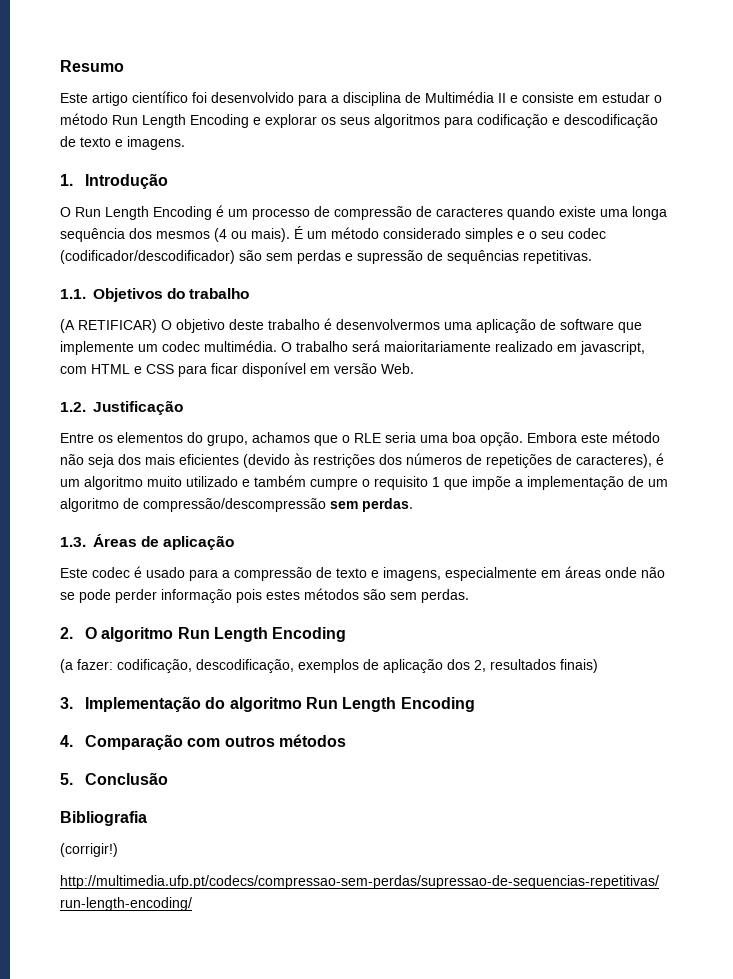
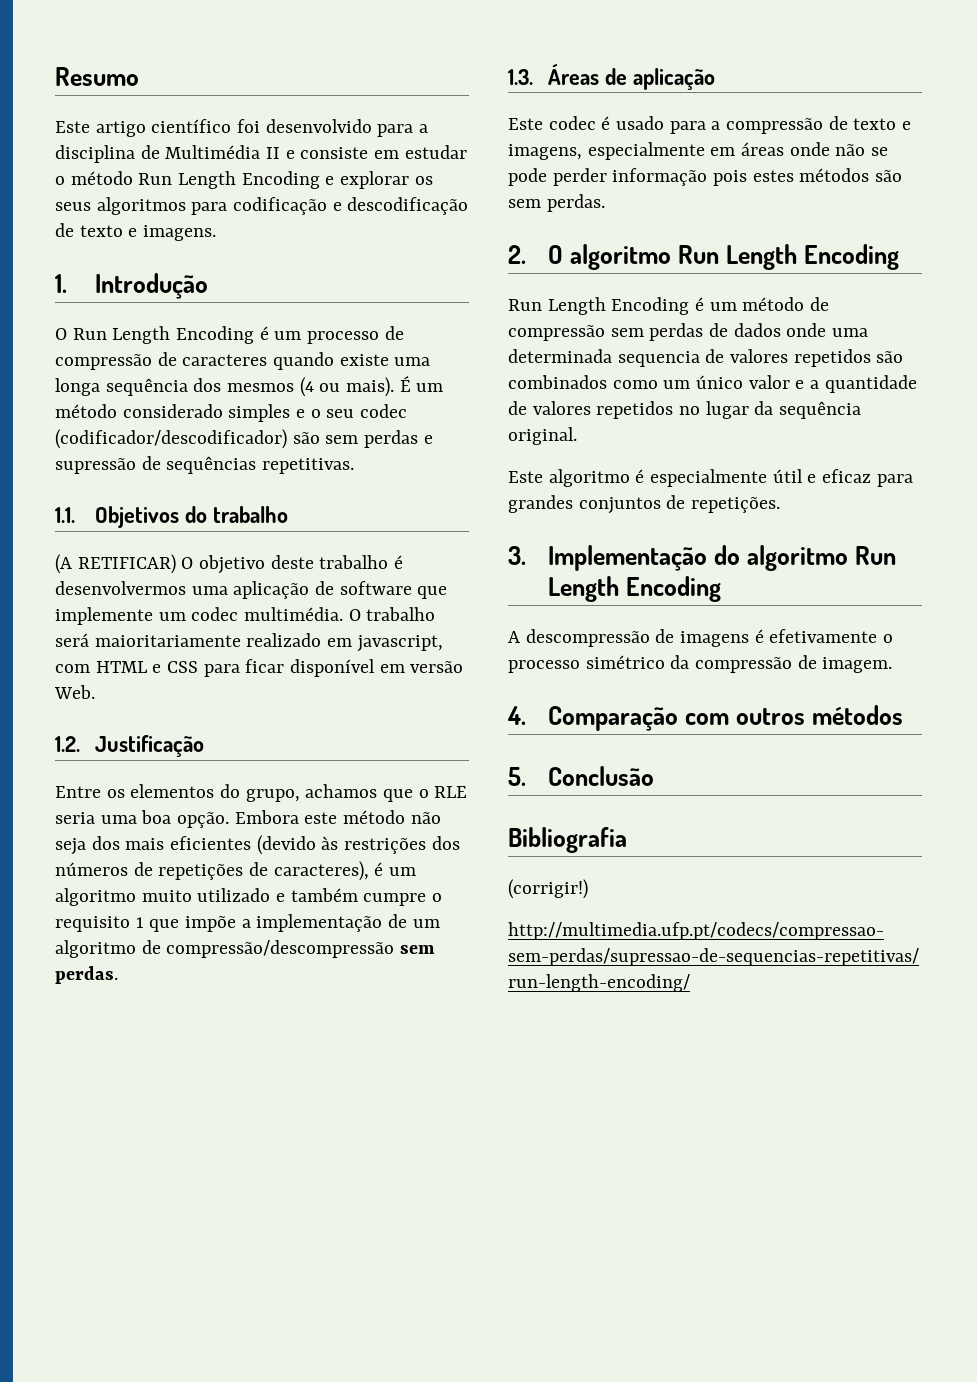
[60,659,598,673] (a fazer: codificação, descodificação, exemplos de aplicação dos 2, resultados finais) -> [508,297,830,315] [508,323,869,341] [508,349,904,367] [508,375,917,393] [508,401,862,419] [508,427,577,445] [508,469,913,487] [508,495,781,514] Run Length Encoding é um método de compressão sem perdas de dados onde uma determinada sequencia de valores repetidos são combinados como um único valor e a quantidade de valores repetidos no lugar da sequência original. // Este algoritmo é especialmente útil e eficaz para grandes conjuntos de repetições.
(475, 704) none -> [508,629,894,647] [508,655,893,673] // A descompressão de imagens é efetivamente o processo simétrico da compressão de imagem.

